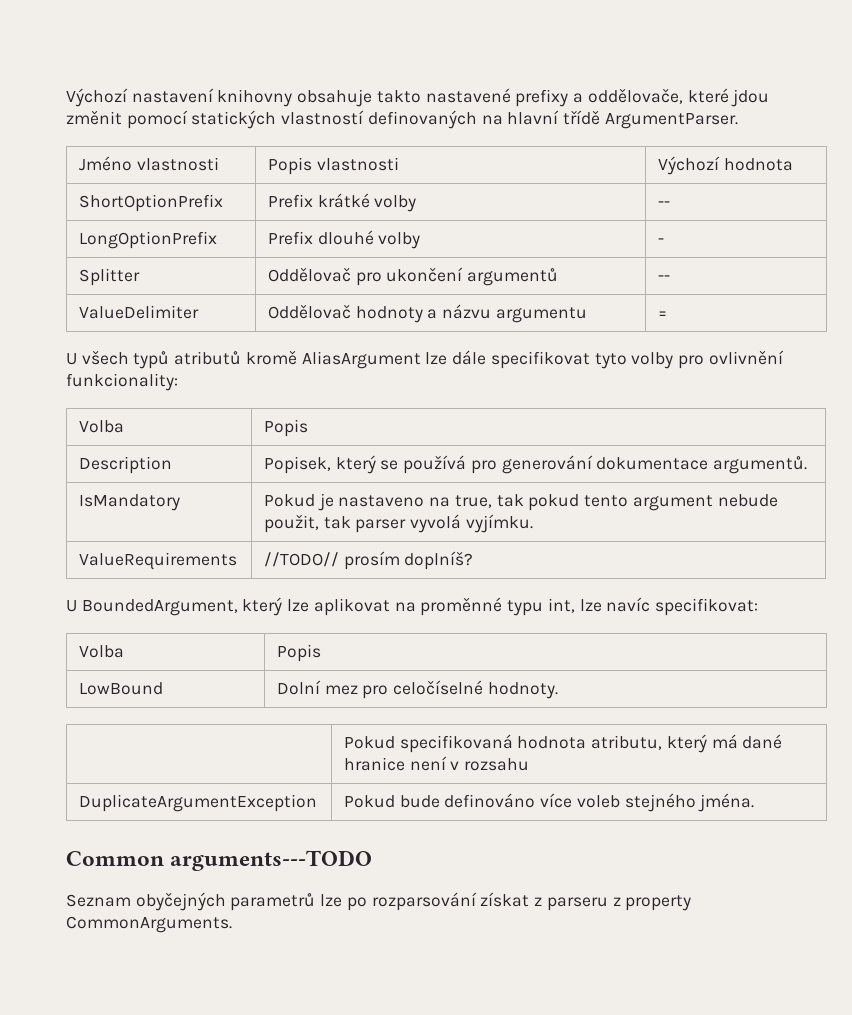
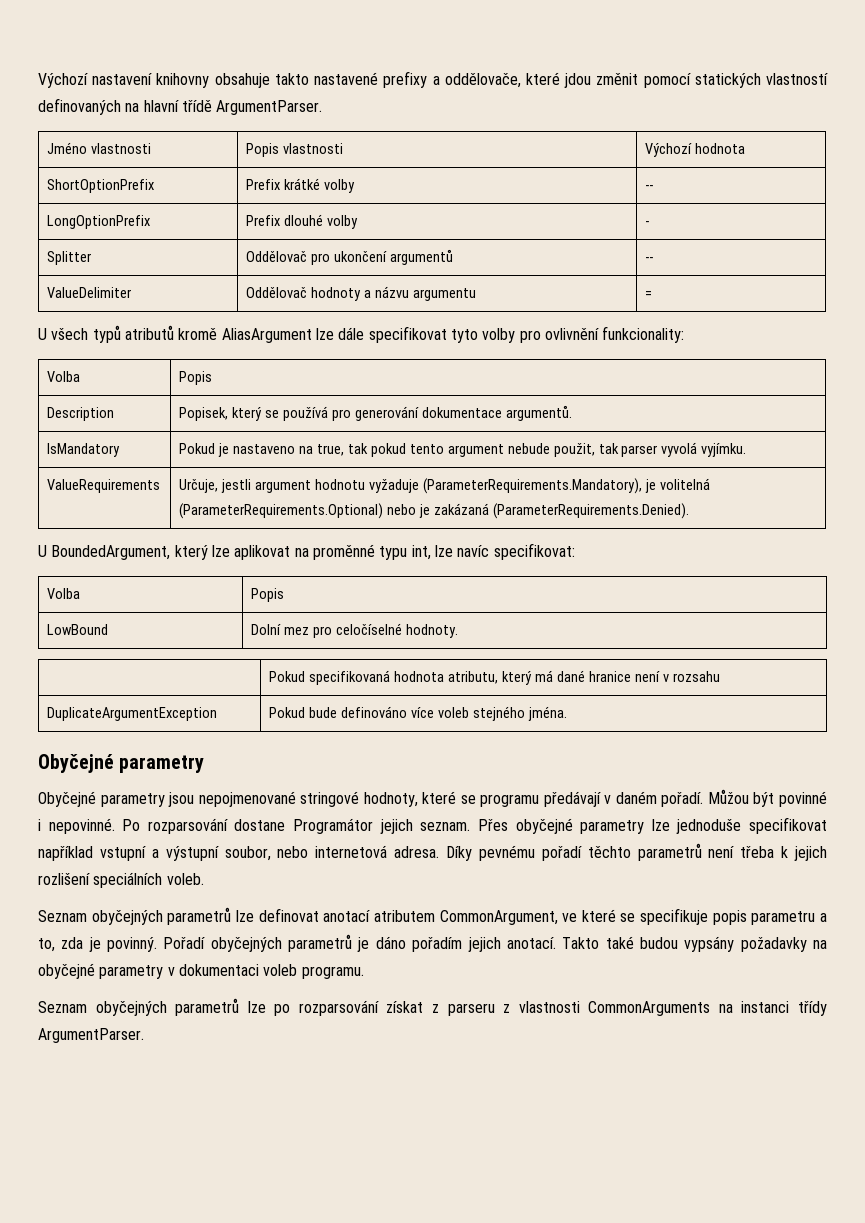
[264,551,474,570] //TODO// prosím doplníš? -> [179,478,710,494] [179,503,690,519] Určuje, jestli argument hodnotu vyžaduje (ParameterRequirements.Mandatory), je volitelná (ParameterRequirements.Optional) nebo je zakázaná (ParameterRequirements.Denied).
[66,850,373,871] Common arguments---TODO -> [38,754,205,773] [38,789,827,807] [38,817,828,834] [38,843,827,861] [38,872,204,888] [38,907,827,925] [38,934,828,952] [38,963,364,979] Obyčejné parametry // Obyčejné parametry jsou nepojmenované stringové hodnoty, které se programu předávají v daném pořadí. Můžou být povinné i nepovinné. Po rozparsování dostane Programátor jejich seznam. Přes obyčejné parametry lze jednoduše specifikovat například vstupní a výstupní soubor, nebo internetová adresa. Díky pevnému pořadí těchto parametrů není třeba k jejich rozlišení speciálních voleb. // Seznam obyčejných parametrů lze definovat anotací atributem CommonArgument, ve které se specifikuje popis parametru a to, zda je povinný. Pořadí obyčejných parametrů je dáno pořadím jejich anotací. Takto také budou vypsány požadavky na obyčejné parametry v dokumentaci voleb programu.
[625,895,692,911] [66,916,232,933] property CommonArguments. -> [518,1001,827,1016] [38,1028,144,1043] vlastnosti CommonArguments na instanci třídy ArgumentParser.

